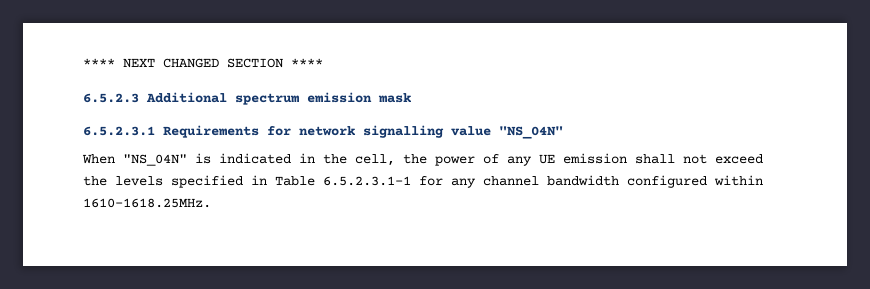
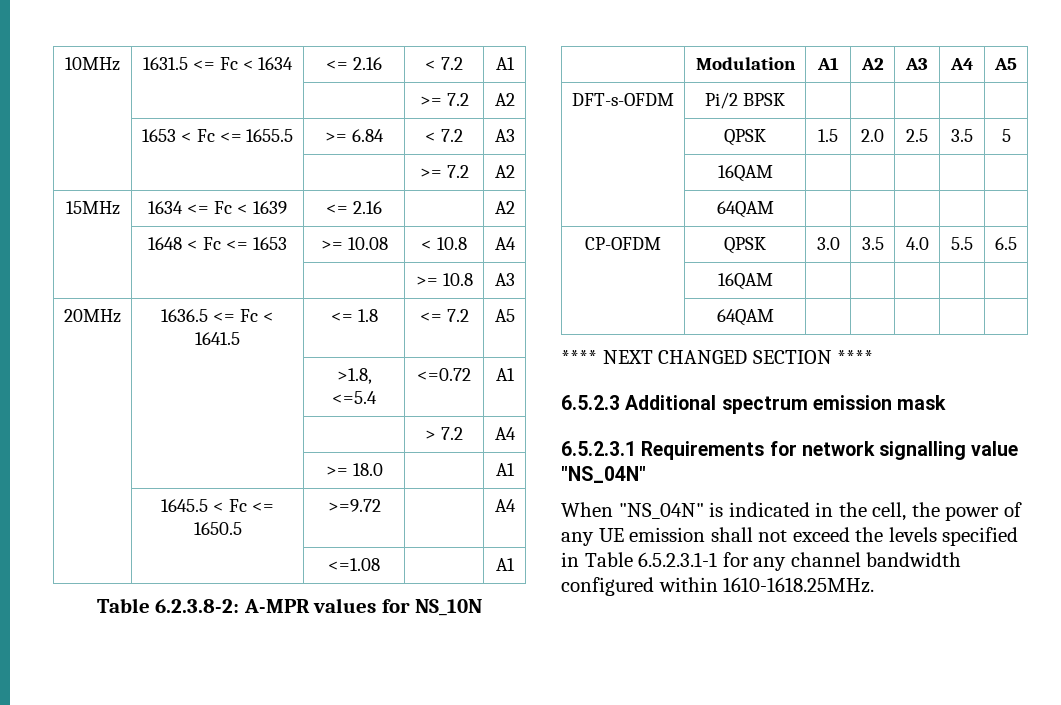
(83, 62) none -> [65,57,120,71] [142,57,294,70] [326,57,382,70] [425,57,463,70] [495,57,515,70] [419,93,469,106] [494,93,515,106] [141,129,294,142] [325,129,384,142] [425,129,463,142] [494,129,515,142] [419,165,469,178] [494,165,515,178] [65,201,120,215] [148,201,287,214] [326,201,382,214] [494,201,515,214] [148,237,287,250] [320,237,388,250] [421,237,467,250] [494,237,516,250] [415,273,473,286] [494,273,515,286] [64,309,121,323] [161,309,274,322] [195,332,240,345] [330,309,378,322] [419,309,469,322] [494,309,515,322] [336,368,372,384] [332,391,377,404] [417,368,471,381] [495,368,515,381] [425,427,463,440] [494,427,516,440] [325,463,383,476] [495,463,515,476] [161,499,274,512] [193,522,242,535] [327,499,381,512] [494,499,516,512] [328,558,380,571] [495,558,515,571] [96,598,483,616] [695,57,796,70] [816,57,839,70] [860,58,884,70] [905,58,928,70] [949,58,974,70] [994,58,1017,70] [572,93,674,106] [705,92,785,109] [724,129,766,146] [818,129,838,142] [861,129,884,142] [906,129,928,142] [951,129,973,142] [1001,129,1011,142] [717,165,773,182] [716,201,774,218] [585,237,661,250] [724,237,766,254] [816,237,840,250] [861,237,884,250] [905,237,929,250] [951,237,973,250] [995,237,1017,250] [717,273,773,290] [716,309,774,326] 10MHz | 1631.5 <= Fc < 1634 | <= 2.16 | < 7.2 | A1 // | | | >= 7.2 | A2 // | 1653 < Fc <= 1655.5 | >= 6.84 | < 7.2 | A3 // | | | >= 7.2 | A2 // 15MHz | 1634 <= Fc < 1639 | <= 2.16 | | A2 // | 1648 < Fc <= 1653 | >= 10.08 | < 10.8 | A4 // | | | >= 10.8 | A3 // 20MHz | 1636.5 <= Fc < 1641.5 | <= 1.8 | <= 7.2 | A5 // | | >1.8, <=5.4 | <=0.72 | A1 // | | | > 7.2 | A4 // | | >= 18.0 | | A1 // | 1645.5 < Fc <= 1650.5 | >=9.72 | | A4 // | | <=1.08 | | A1 // Table 6.2.3.8-2: A-MPR values for NS_10N // | Modulation | A1 | A2 | A3 | A4 | A5 // DFT-s-OFDM | Pi/2 BPSK | | | | | // | QPSK | 1.5 | 2.0 | 2.5 | 3.5 | 5 // | 16QAM | | | | | // | 64QAM | | | | | // CP-OFDM | QPSK | 3.0 | 3.5 | 4.0 | 5.5 | 6.5 // | 16QAM | | | | | // | 64QAM | | | | | //

